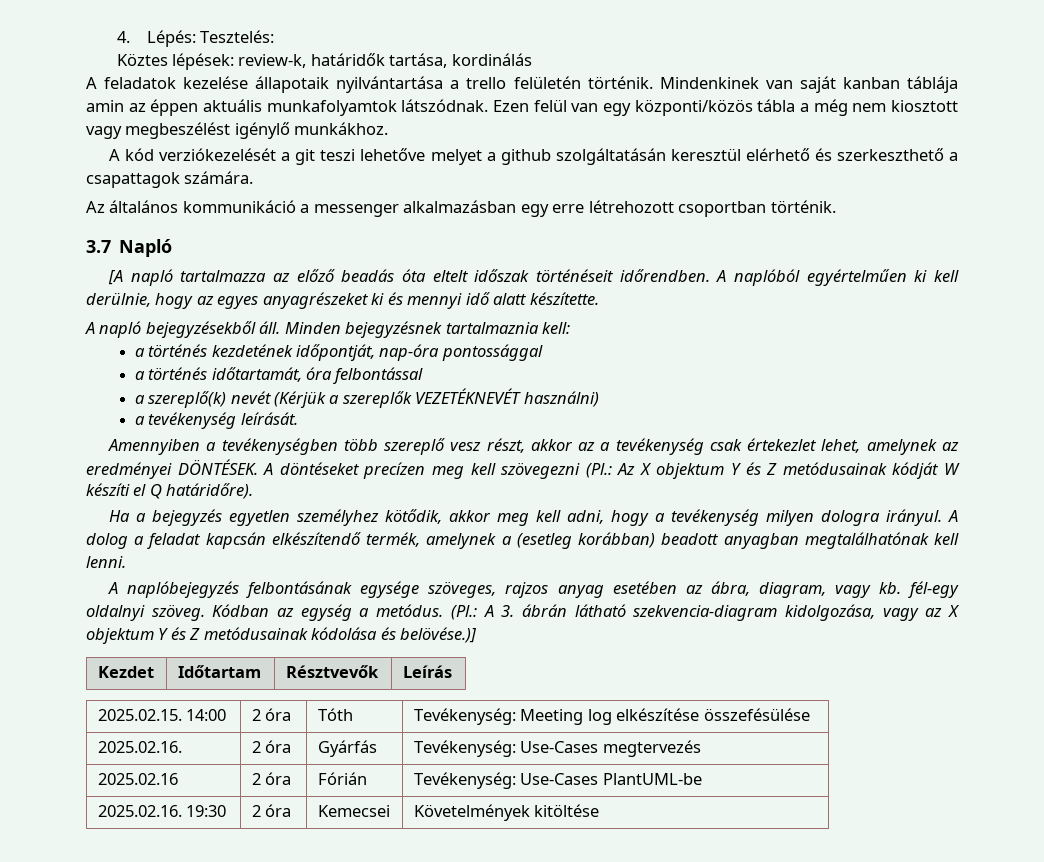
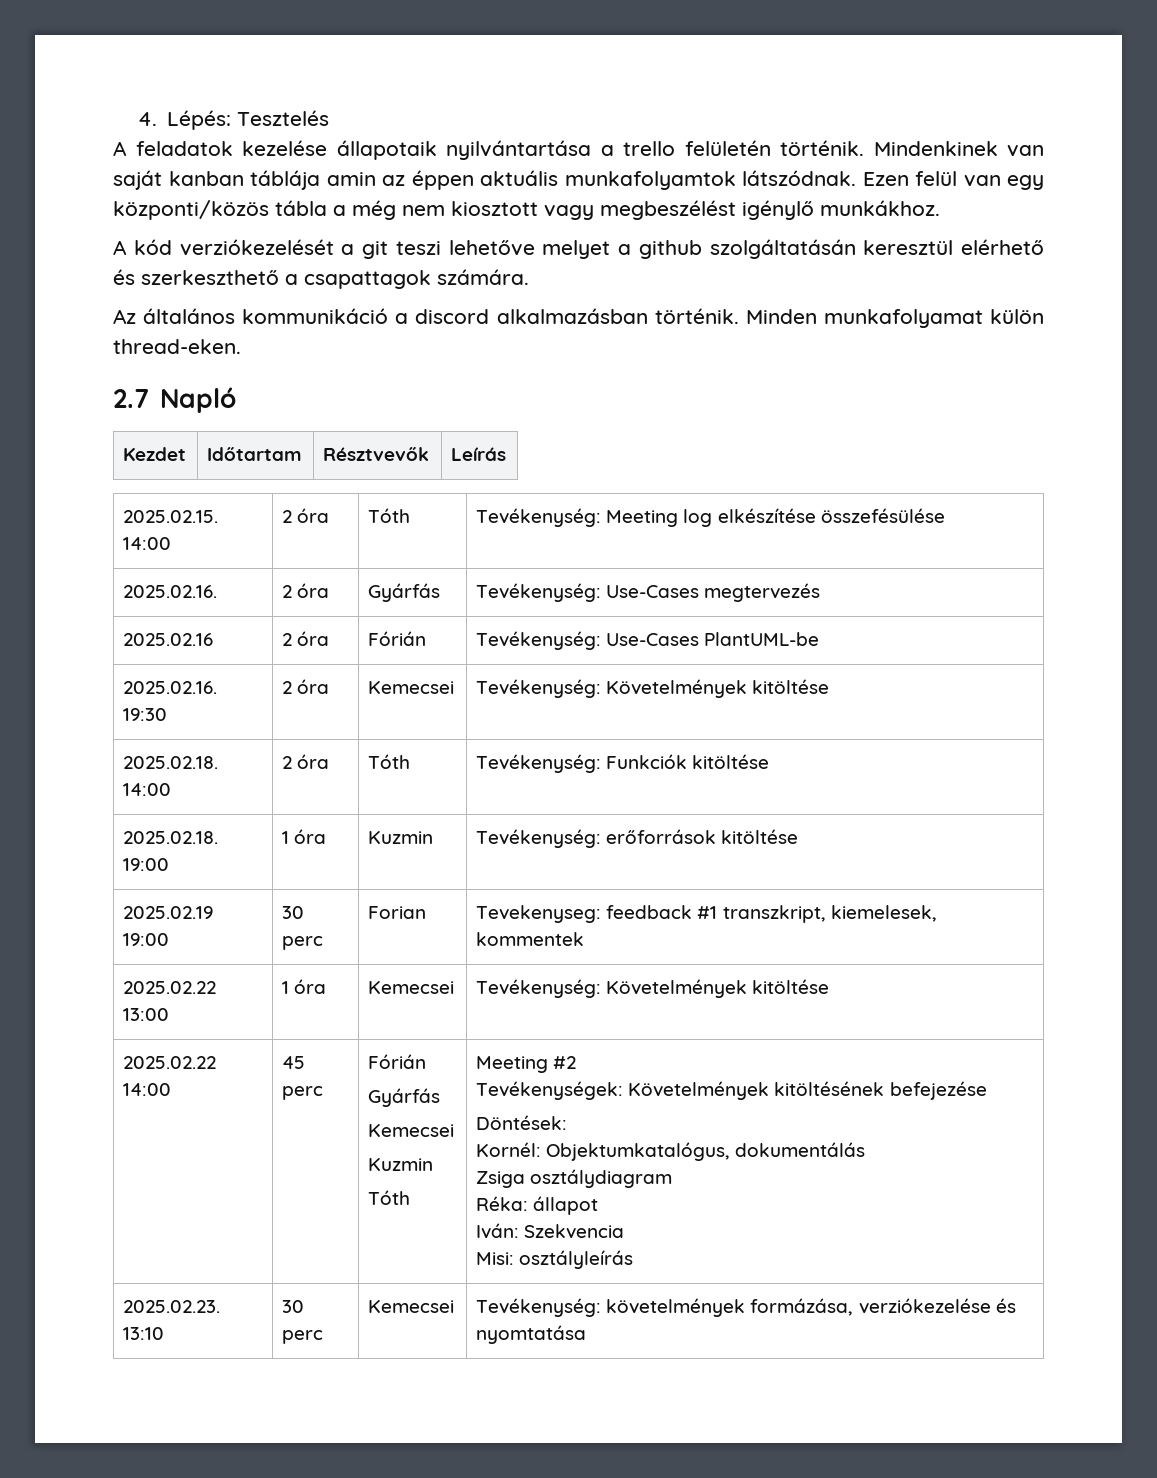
[200,30,275,43] [116,53,532,70] Tesztelés: // Köztes lépések: review-k, határidők tartása, kordinálás -> [237,110,330,126] Tesztelés
[313,200,836,217] [86,239,173,257] [108,269,960,286] [86,292,599,309] [85,321,571,338] [134,344,543,361] [134,367,424,384] [134,388,599,408] [134,412,298,429] [108,438,960,455] [86,459,961,479] [86,483,254,499] [109,509,959,526] [86,532,960,549] [86,556,126,568] [108,581,959,598] [86,604,960,621] [86,627,478,644] messenger alkalmazásban egy erre létrehozott csoportban történik. // 3.7 Napló // [A napló tartalmazza az előző beadás óta eltelt időszak történéseit időrendben. A naplóból egyértelműen ki kell derülnie, hogy az egyes anyagrészeket ki és mennyi idő alatt készítette. // A napló bejegyzésekből áll. Minden bejegyzésnek tartalmaznia kell: // a történés kezdetének időpontját, nap-óra pontossággal // a történés időtartamát, óra felbontással // a szereplő(k) nevét (Kérjük a szereplők VEZETÉKNEVÉT használni) // a tevékenység leírását. // Amennyiben a tevékenységben több szereplő vesz részt, akkor az a tevékenység csak értekezlet lehet, amelynek az eredményei DÖNTÉSEK. A döntéseket precízen meg kell szövegezni (Pl.: Az X objektum Y és Z metódusainak kódját W készíti el Q határidőre). // Ha a bejegyzés egyetlen személyhez kötődik, akkor meg kell adni, hogy a tevékenység milyen dologra irányul. A dolog a feladat kapcsán elkészítendő termék, amelynek a (esetleg korábban) beadott anyagban megtalálhatónak kell lenni. // A naplóbejegyzés felbontásának egysége szöveges, rajzos anyag esetében az ábra, diagram, vagy kb. fél-egy oldalnyi szöveg. Kódban az egység a metódus. (Pl.: A 3. ábrán látható szekvencia-diagram kidolgozása, vagy az X objektum Y és Z metódusainak kódolása és belövése.)] -> [415,308,1044,328] [113,339,241,354] [113,387,236,413] discord alkalmazásban történik. Minden munkafolyamat külön thread-eken. // 2.7 Napló
[413,804,600,821] Követelmények kitöltése -> [476,679,830,698] [123,756,219,769] [123,783,172,796] [282,754,330,769] [368,754,411,769] [476,754,770,773] [123,831,219,844] [123,858,170,871] [282,829,327,844] [368,831,434,844] [476,829,799,848] [123,906,214,919] [123,933,170,946] [282,906,305,919] [282,936,324,950] [368,906,427,919] [476,905,937,923] [476,932,585,946] [123,981,217,994] [123,1008,170,1021] [282,979,327,994] [368,981,455,994] [476,979,830,998] [123,1056,217,1069] [123,1083,172,1096] [282,1056,306,1069] [282,1086,324,1100] [368,1054,427,1069] [368,1088,441,1107] [368,1124,455,1137] [368,1158,434,1171] [368,1190,411,1205] [476,1056,577,1073] [476,1081,987,1100] [476,1115,568,1130] [476,1142,866,1161] [476,1169,673,1188] [476,1196,599,1215] [476,1223,625,1239] [476,1250,634,1269] [123,1300,221,1313] [123,1327,165,1340] [282,1300,305,1313] [282,1330,324,1344] [368,1300,455,1313] [476,1298,1016,1317] [476,1325,587,1344] Tevékenység: Követelmények kitöltése // 2025.02.18. 14:00 | 2 óra | Tóth | Tevékenység: Funkciók kitöltése // 2025.02.18. 19:00 | 1 óra | Kuzmin | Tevékenység: erőforrások kitöltése // 2025.02.19 19:00 | 30 perc | Forian | Tevekenyseg: feedback #1 transzkript, kiemelesek, kommentek // 2025.02.22 13:00 | 1 óra | Kemecsei | Tevékenység: Követelmények kitöltése // 2025.02.22 14:00 | 45 perc | Fórián // Gyárfás // Kemecsei // Kuzmin // Tóth | Meeting #2 // Tevékenységek: Követelmények kitöltésének befejezése // Döntések: // Kornél: Objektumkatalógus, dokumentálás // Zsiga osztálydiagram // Réka: állapot // Iván: Szekvencia // Misi: osztályleírás // 2025.02.23. 13:10 | 30 perc | Kemecsei | Tevékenység: követelmények formázása, verziókezelése és nyomtatása

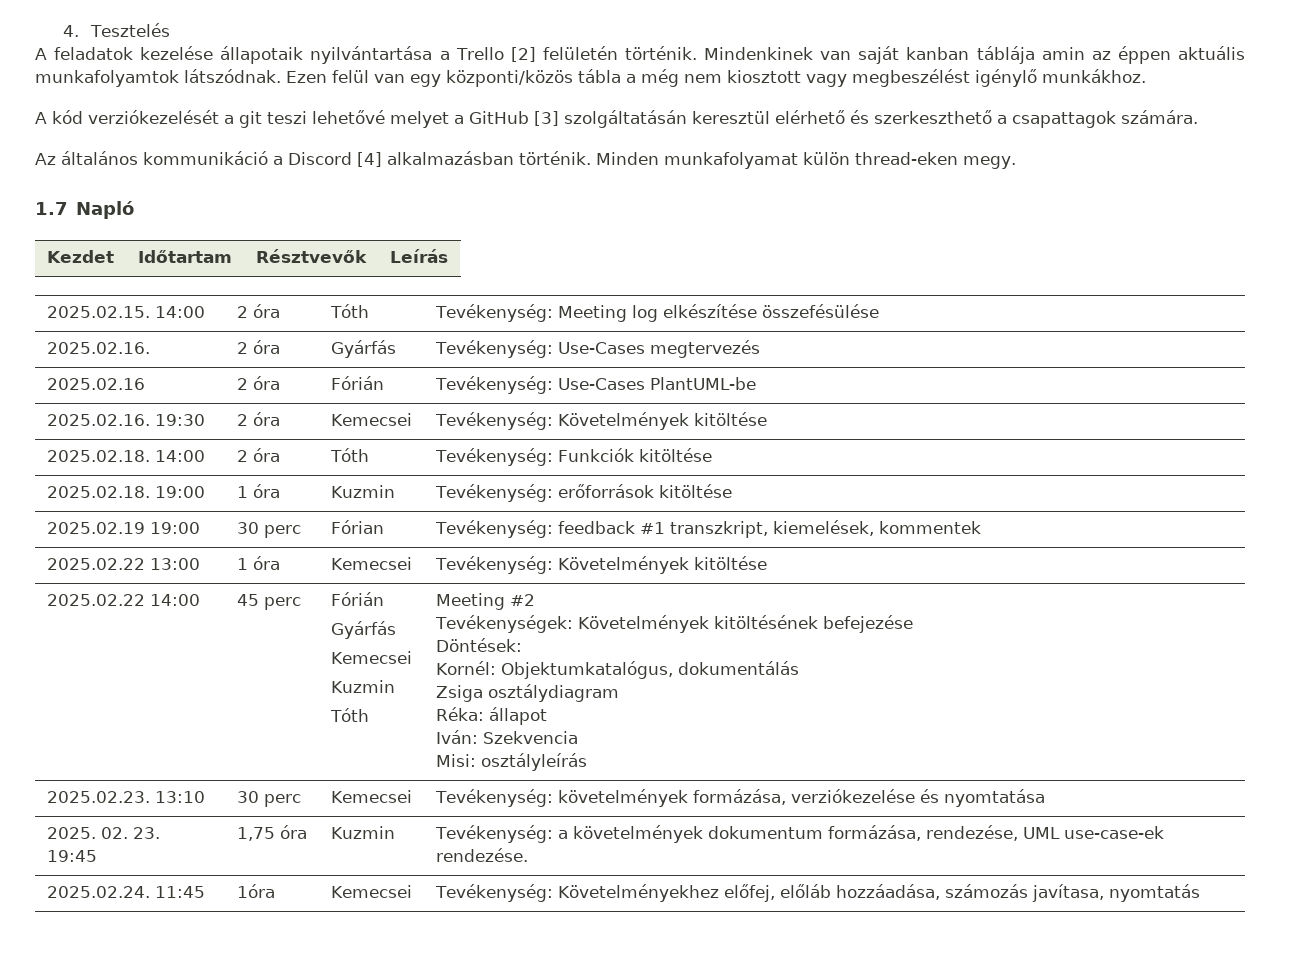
[167,110,232,130] Lépés: -> (80, 31) none
[623,141,675,156] trello -> [455,47,536,62] Trello [2]
[448,240,535,256] lehetőve -> [312,110,385,124] lehetővé
[638,240,702,259] github -> [469,111,559,126] GitHub [3]
[415,309,490,324] discord -> [288,152,382,167] Discord [4]
[113,339,241,354] [113,389,149,408] thread-eken. // 2.7 -> [855,152,1016,169] [35,202,68,215] thread-eken megy. // 1.7
[368,906,427,919] [476,905,602,923] Forian | Tevekenyseg: -> [330,520,384,534] [434,520,553,538] Fórian | Tevékenység:
[830,905,937,922] kiemelesek, -> [772,520,874,536] kiemelések,
(587, 1334) none -> [46,827,160,839] [46,850,97,862] [236,825,307,841] [330,826,395,839] [434,825,1164,843] [435,848,528,862] [46,886,205,898] [236,884,275,898] [330,885,412,898] [434,884,1200,902] // 2025. 02. 23. 19:45 | 1,75 óra | Kuzmin | Tevékenység: a követelmények dokumentum formázása, rendezése, UML use-case-ek rendezése. // 2025.02.24. 11:45 | 1óra | Kemecsei | Tevékenység: Követelményekhez előfej, előláb hozzáadása, számozás javítasa, nyomtatás

